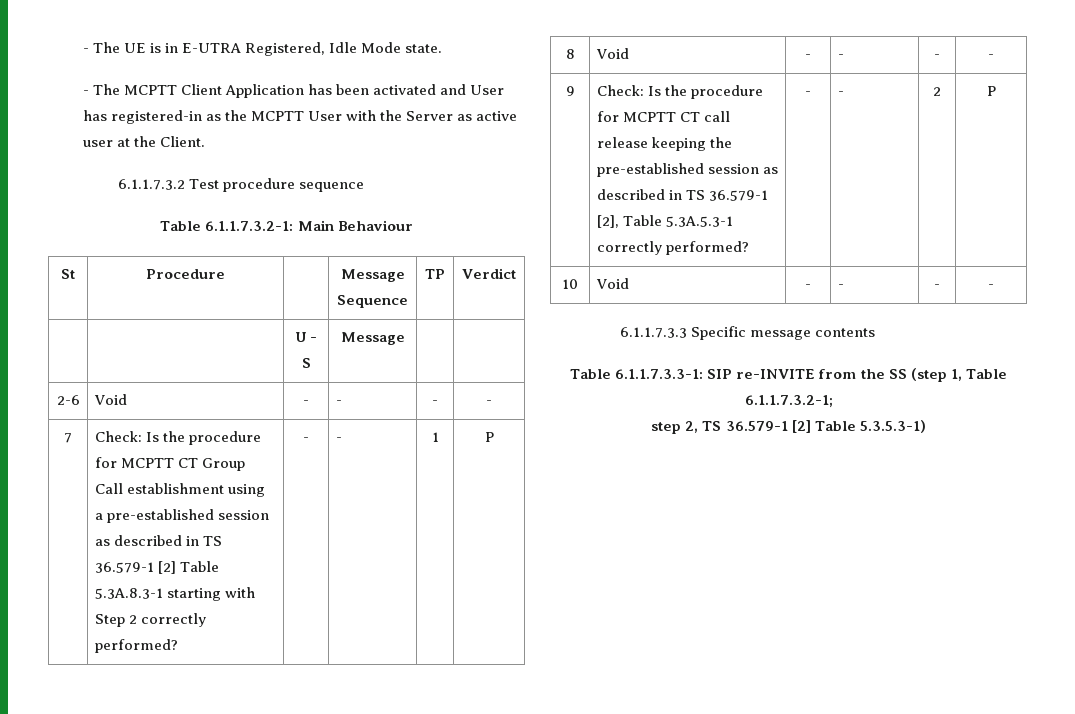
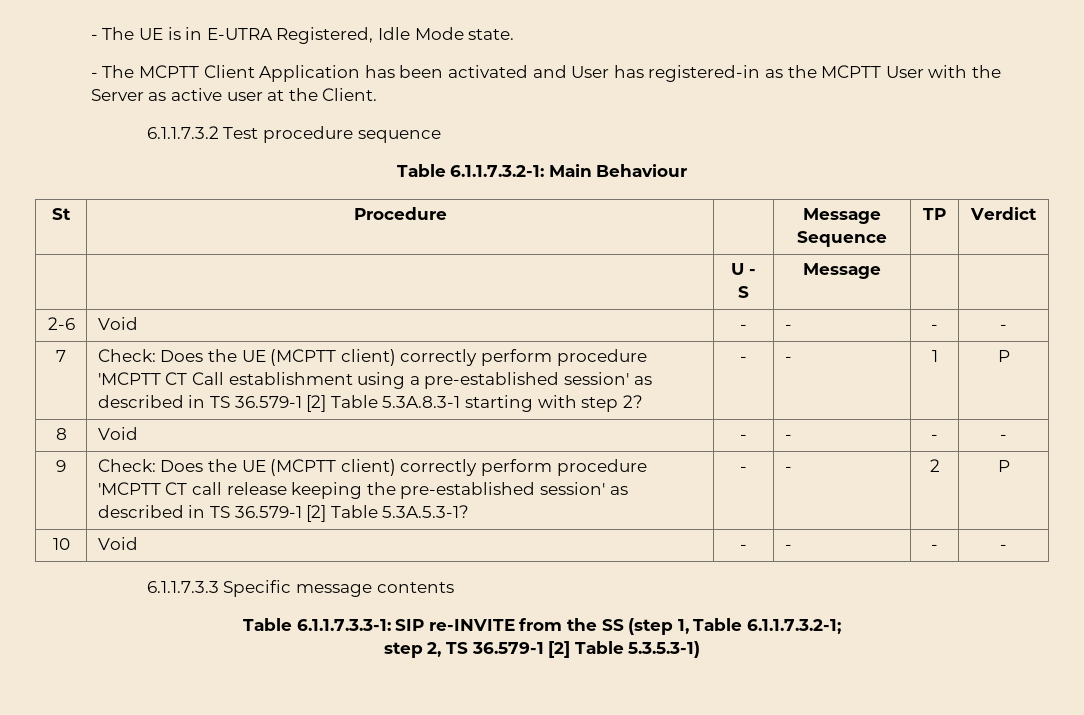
[145,431,261,445] [94,457,245,471] Is the procedure for MCPTT CT Group -> [160,349,647,366] [97,372,188,385] Does the UE (MCPTT client) correctly perform procedure 'MCPTT CT
[217,510,269,520] session -> [563,372,629,385] session'
[94,613,206,627] [94,639,178,653] Step 2 correctly performed? -> [581,395,643,412] step 2?
[647,85,763,99] [596,111,676,122] Is the procedure for MCPTT -> [160,459,647,476] [97,482,161,495] Does the UE (MCPTT client) correctly perform procedure 'MCPTT
[707,164,778,174] [596,189,768,201] [596,215,733,228] [596,241,749,255] session as described in TS 36.579-1 [2], Table 5.3A.5.3-1 correctly performed? -> [539,482,628,495] [97,505,470,522] session' as described in TS 36.579-1 [2] Table 5.3A.5.3-1?

